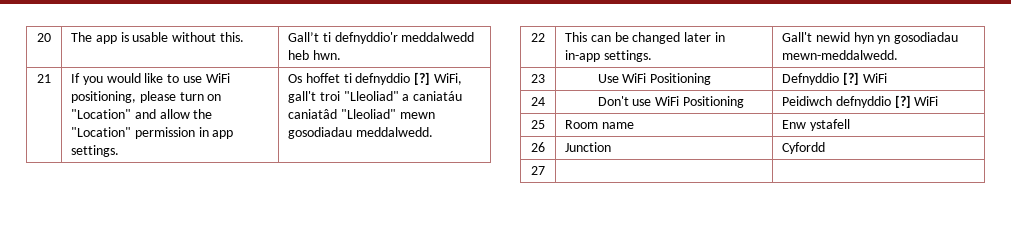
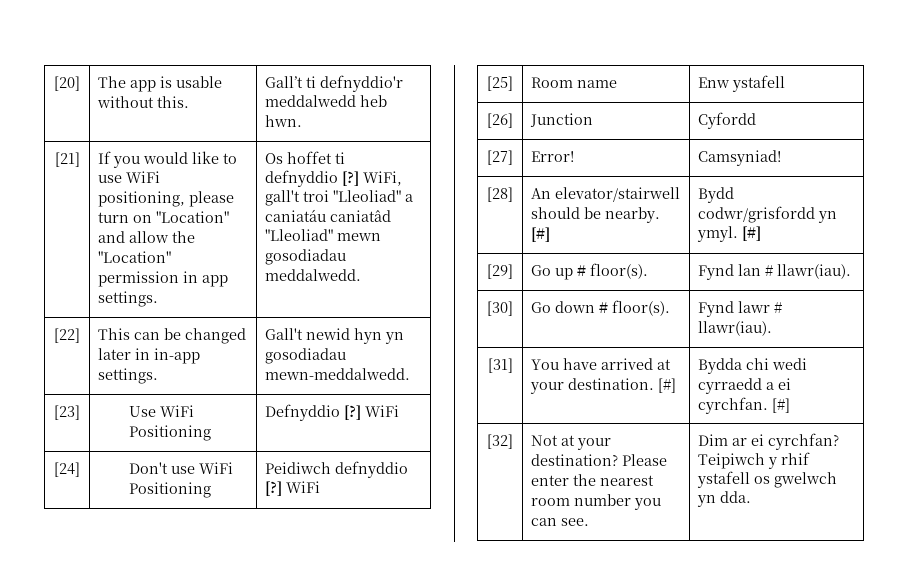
[37,33,51,42] 20 -> [54,76,80,91] [20]
[37,74,51,83] 21 -> [54,152,80,167] [21]
[531,33,545,42] 22 -> [54,328,80,343] [22]
[531,74,545,83] 23 -> [54,405,80,420] [23]
[531,97,545,106] 24 -> [54,462,80,477] [24]
[531,120,545,129] 25 -> [487,76,513,91] [25]
[531,142,545,152] 26 -> [487,113,513,128] [26]
[531,166,545,175] 27 | | -> [487,150,513,165] [531,151,575,162] [698,150,782,166] [487,187,513,202] [531,187,681,202] [531,207,661,223] [531,227,551,242] [698,187,735,203] [698,206,838,223] [697,226,762,242] [487,264,513,279] [531,263,649,280] [698,264,852,280] [487,301,513,316] [531,300,671,316] [698,301,783,317] [698,321,773,336] [487,358,513,373] [531,358,672,370] [530,378,677,394] [698,358,808,374] [698,378,792,394] [698,397,791,414] [487,434,513,449] [531,435,612,450] [531,454,668,466] [531,474,655,486] [531,494,662,510] [531,518,590,526] [698,433,840,450] [698,452,811,469] [697,471,838,488] [697,491,752,507] [27] | Error! | Camsyniad! // [28] | An elevator/stairwell should be nearby. [#] | Bydd codwr/grisfordd yn ymyl. [#] // [29] | Go up # floor(s). | Fynd lan # llawr(iau). // [30] | Go down # floor(s). | Fynd lawr # llawr(iau). // [31] | You have arrived at your destination. [#] | Bydda chi wedi cyrraedd a ei cyrchfan. [#] // [32] | Not at your destination? Please enter the nearest room number you can see. | Dim ar ei cyrchfan? Teipiwch y rhif ystafell os gwelwch yn dda.

